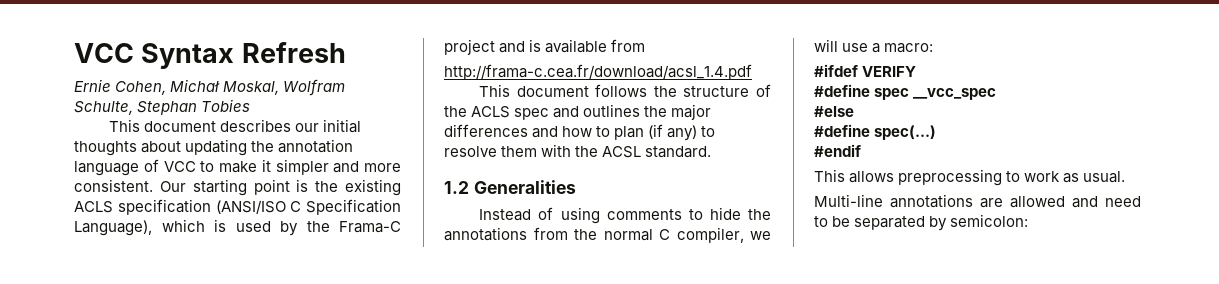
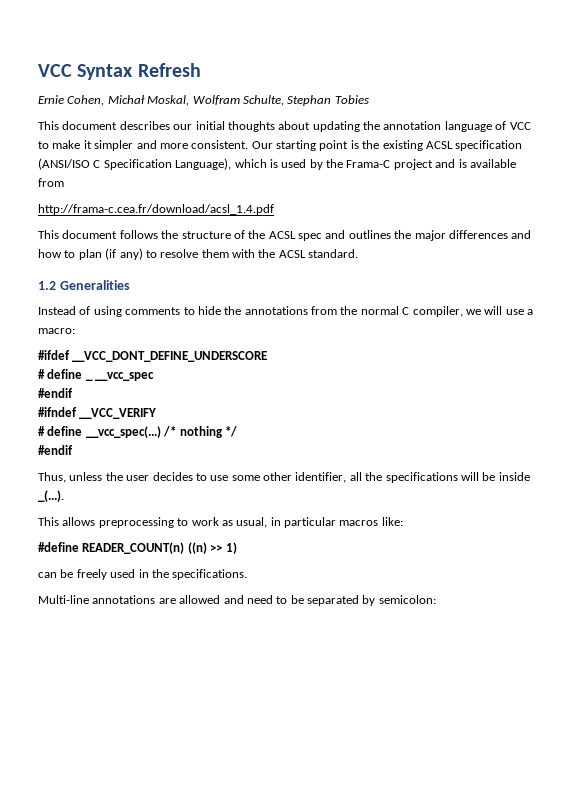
[74,201,113,213] ACLS -> [425,141,453,149] ACSL
[471,106,511,118] ACLS -> [268,231,296,239] ACSL
[862,66,917,77] [814,84,997,100] [814,106,854,117] [814,124,937,140] [814,144,861,157] VERIFY // #define spec __vcc_spec // #else // #define spec(…) // #endif -> [72,351,268,362] [38,369,83,379] [85,372,155,381] [38,388,73,398] [38,407,157,419] [38,426,237,438] [38,445,73,455] [38,472,530,483] [38,490,64,502] __VCC_DONT_DEFINE_UNDERSCORE // # define _ __vcc_spec // #endif // #ifndef __VCC_VERIFY // # define __vcc_spec(...) /* nothing */ // #endif // Thus, unless the user decides to use some other identifier, all the specifications will be inside _(...).
[1083,171,1126,183] usual. -> [236,517,403,528] [38,542,237,554] [38,569,248,580] usual, in particular macros like: // #define READER_COUNT(n) ((n) >> 1) // can be freely used in the specifications.

